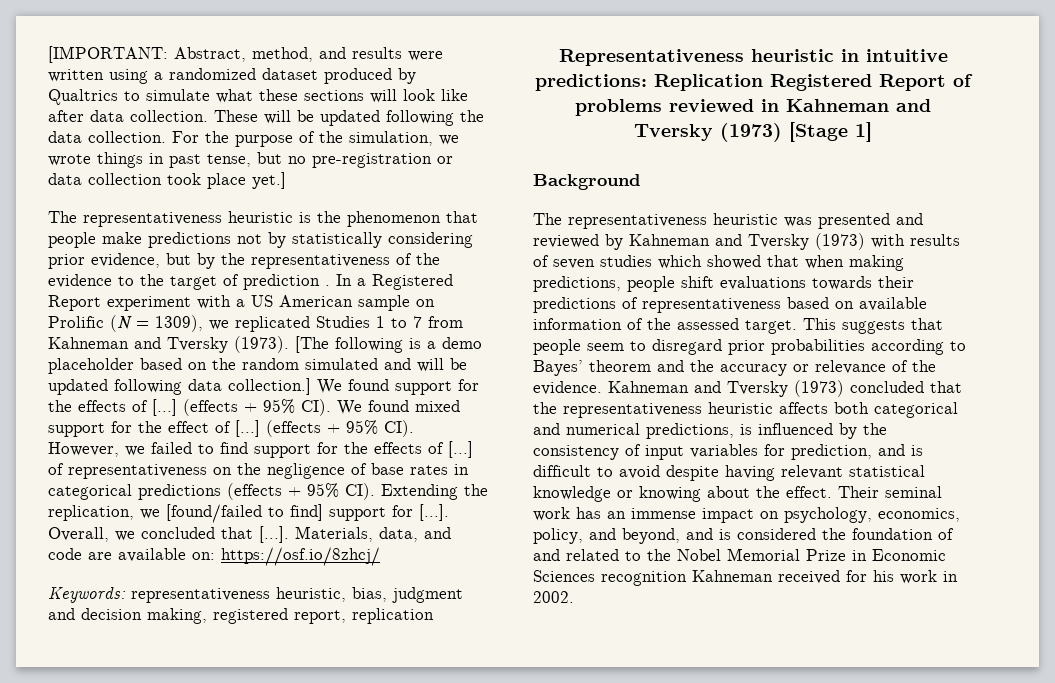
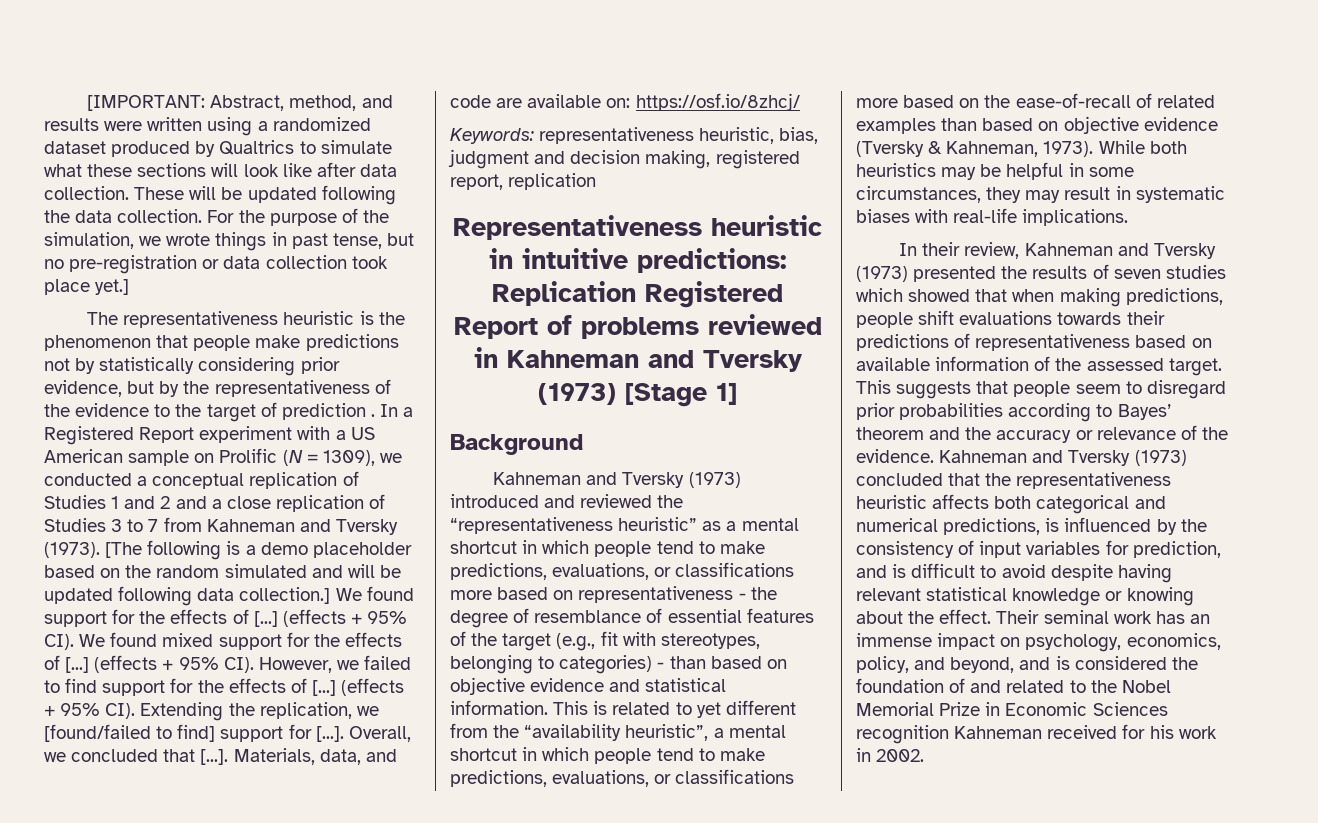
[235,316,385,332] replicated Studies 1 -> [44,471,359,489] [44,494,386,512] [44,518,123,532] conducted a conceptual replication of Studies 1 and 2 and a close replication of Studies 3
[168,421,209,433] effect -> [344,632,402,647] effects
[48,463,469,479] [48,484,221,500] of representativeness on the negligence of base rates in categorical predictions -> (336, 688) none
[533,213,923,229] [533,233,905,250] The representativeness heuristic was presented and reviewed by Kahneman and Tversky (1973) with -> [493,472,741,488] [450,494,684,508] [450,517,799,534] [450,540,765,557] [450,562,795,580] [450,586,777,603] [450,608,814,628] [450,631,760,651] [450,655,787,674] [450,677,727,695] [450,700,796,718] [450,723,786,741] [450,747,765,764] [450,769,795,787] [856,93,1215,108] [856,116,1218,134] [856,140,1187,157] [856,162,1134,180] [856,186,1225,203] [856,208,1129,226] [899,242,1216,259] [856,266,1028,282] Kahneman and Tversky (1973) introduced and reviewed the “representativeness heuristic” as a mental shortcut in which people tend to make predictions, evaluations, or classifications more based on representativeness - the degree of resemblance of essential features of the target (e.g., fit with stereotypes, belonging to categories) - than based on objective evidence and statistical information. This is related to yet different from the “availability heuristic”, a mental shortcut in which people tend to make predictions, evaluations, or classifications more based on the ease-of-recall of related examples than based on objective evidence (Tversky & Kahneman, 1973). While both heuristics may be helpful in some circumstances, they may result in systematic biases with real-life implications. // In their review, Kahneman and Tversky (1973) presented the

